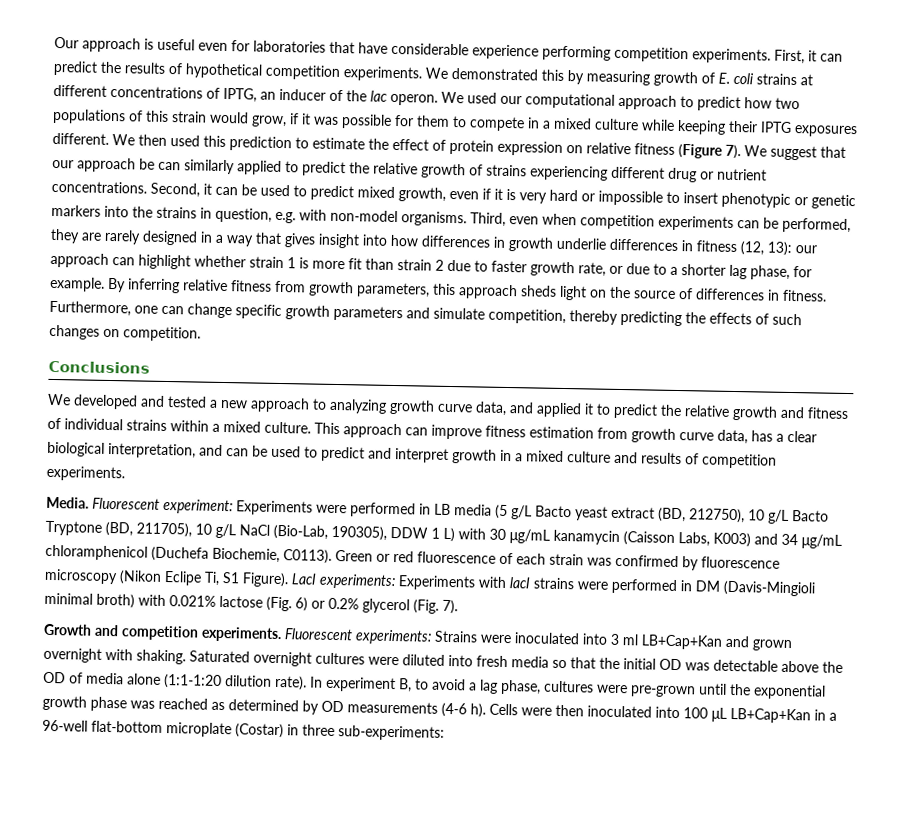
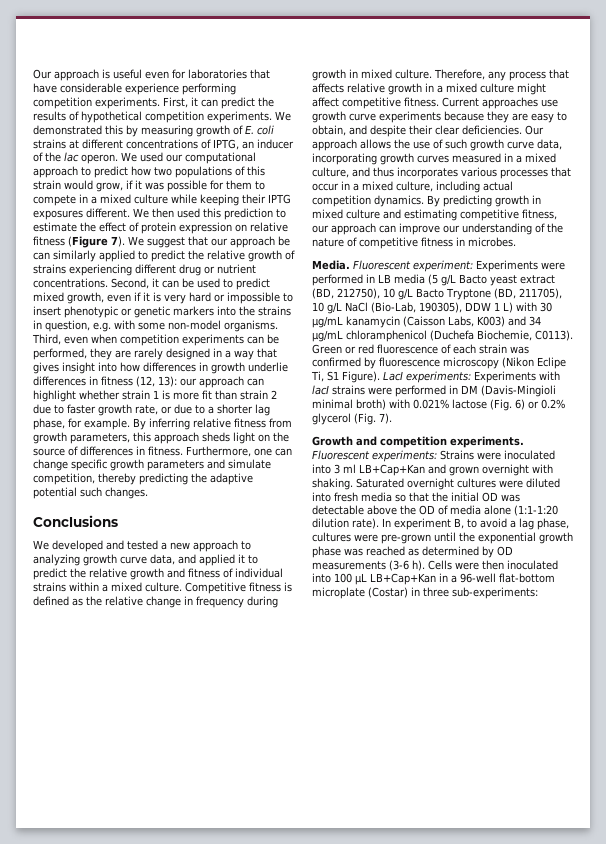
(327, 215) none -> [138,322,165,330] some
[709,312,802,326] [49,324,201,342] effects of such changes on competition. -> [210,473,253,485] [33,487,148,499] adaptive potential such changes.
[314,422,817,445] [47,441,449,463] This approach can improve fitness estimation from growth curve data, has a clear biological interpretation, and can be used to predict and interpret -> [185,582,292,594] [33,596,278,608] [312,69,569,81] [312,83,385,93] Competitive fitness is defined as the relative change in frequency during growth in mixed culture. Therefore, any process that affects relative
[614,451,777,469] [46,465,125,482] and results of competition experiments. -> [517,83,546,95] [312,97,558,109] [312,111,567,123] [312,125,544,137] [312,139,562,151] [312,153,556,165] [312,167,571,179] [312,181,513,193] [312,195,541,207] [312,209,557,221] [312,223,563,235] [312,237,516,249] might affect competitive fitness. Current approaches use growth curve experiments because they are easy to obtain, and despite their clear deficiencies. Our approach allows the use of such growth curve data, incorporating growth curves measured in a mixed culture, and thus incorporates various processes that occur in a mixed culture, including actual competition dynamics. By predicting growth in mixed culture and estimating competitive fitness, our approach can improve our understanding of the nature of competitive fitness in microbes.
[441,702,467,718] (4-6 -> [389,560,409,571] (3-6

